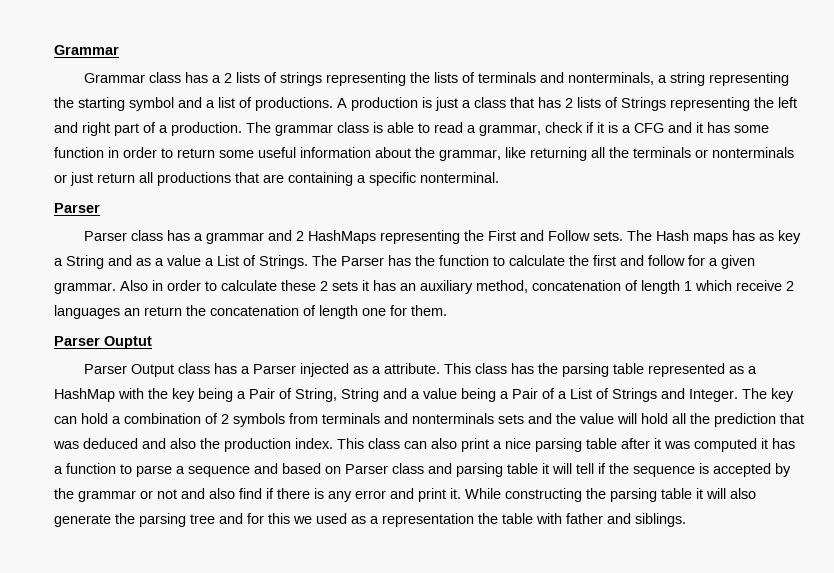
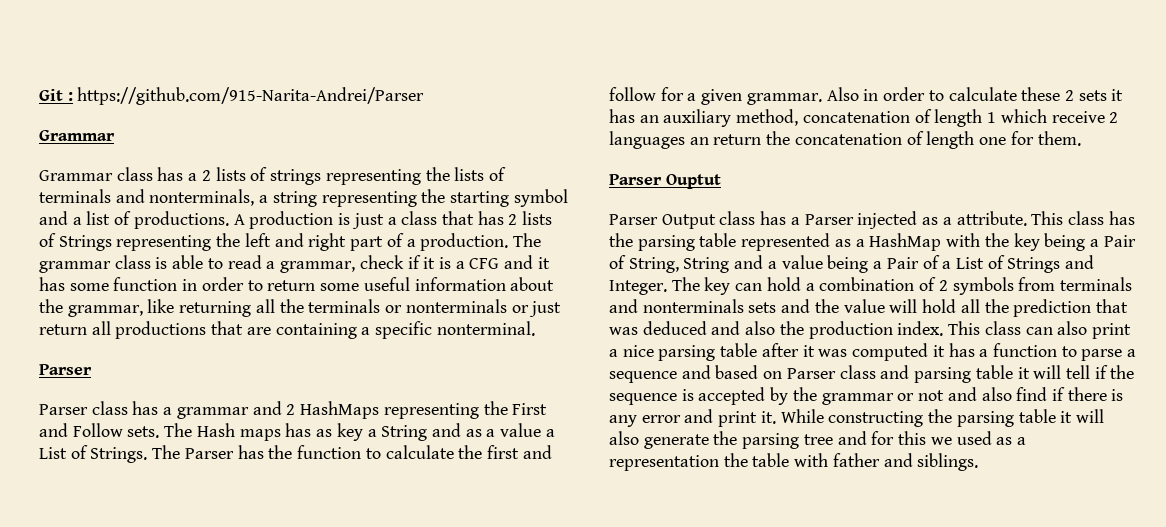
(54, 50) none -> [39,87,425,105] Git : https://github.com/915-Narita-Andrei/Parser //

